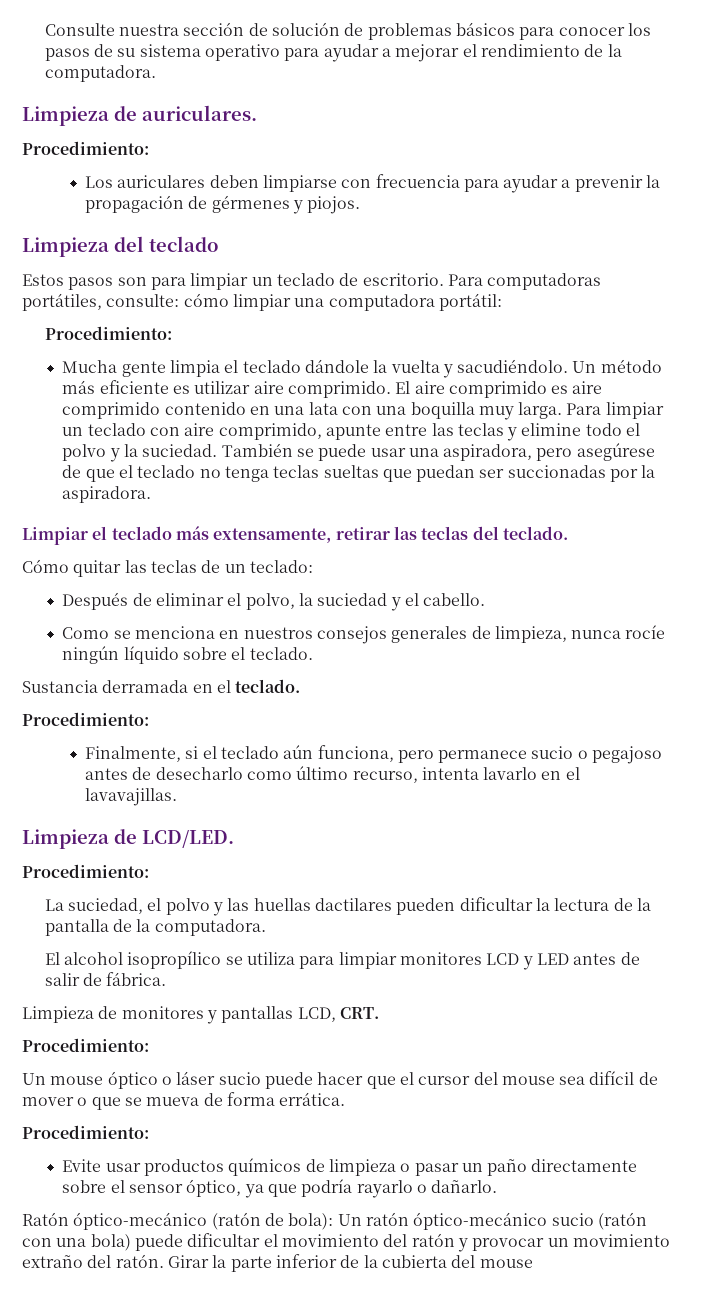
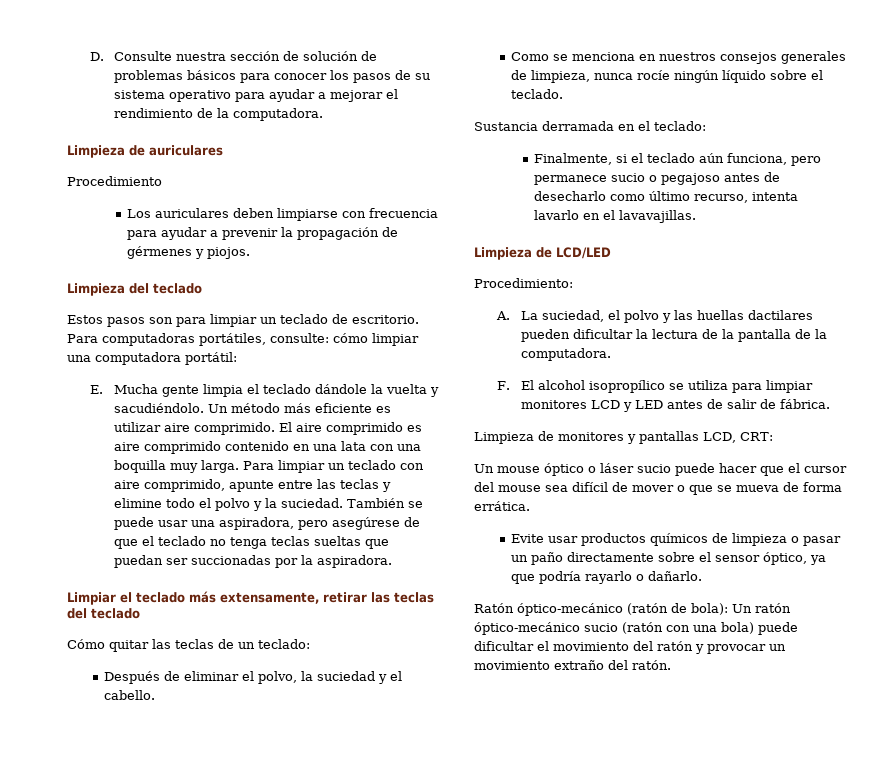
(44, 29) none -> [90,52,105,61] D.
[142,105,257,121] [22,141,149,155] auriculares. // Procedimiento: -> [149,145,223,156] [67,176,162,186] auriculares // Procedimiento
[44,326,172,340] Procedimiento: // -> [90,385,104,394] E.
[502,526,568,540] teclado. -> [91,608,140,619] teclado
[235,679,301,693] [22,712,149,726] teclado. // Procedimiento: -> [654,121,706,131] teclado:
[142,830,234,848] [22,864,149,878] LCD/LED. // Procedimiento: // -> [556,247,611,259] [474,278,573,288] [496,311,511,320] LCD/LED // Procedimiento: // A.
(266, 927) none -> [497,381,511,390] F.
[339,1007,379,1019] [22,1038,149,1052] CRT. // Procedimiento: -> [740,432,773,441] CRT:
[22,1125,149,1139] // Procedimiento: -> (530, 506) none
[167,1254,533,1272] Girar la parte inferior de la cubierta del mouse -> (671, 665) none

